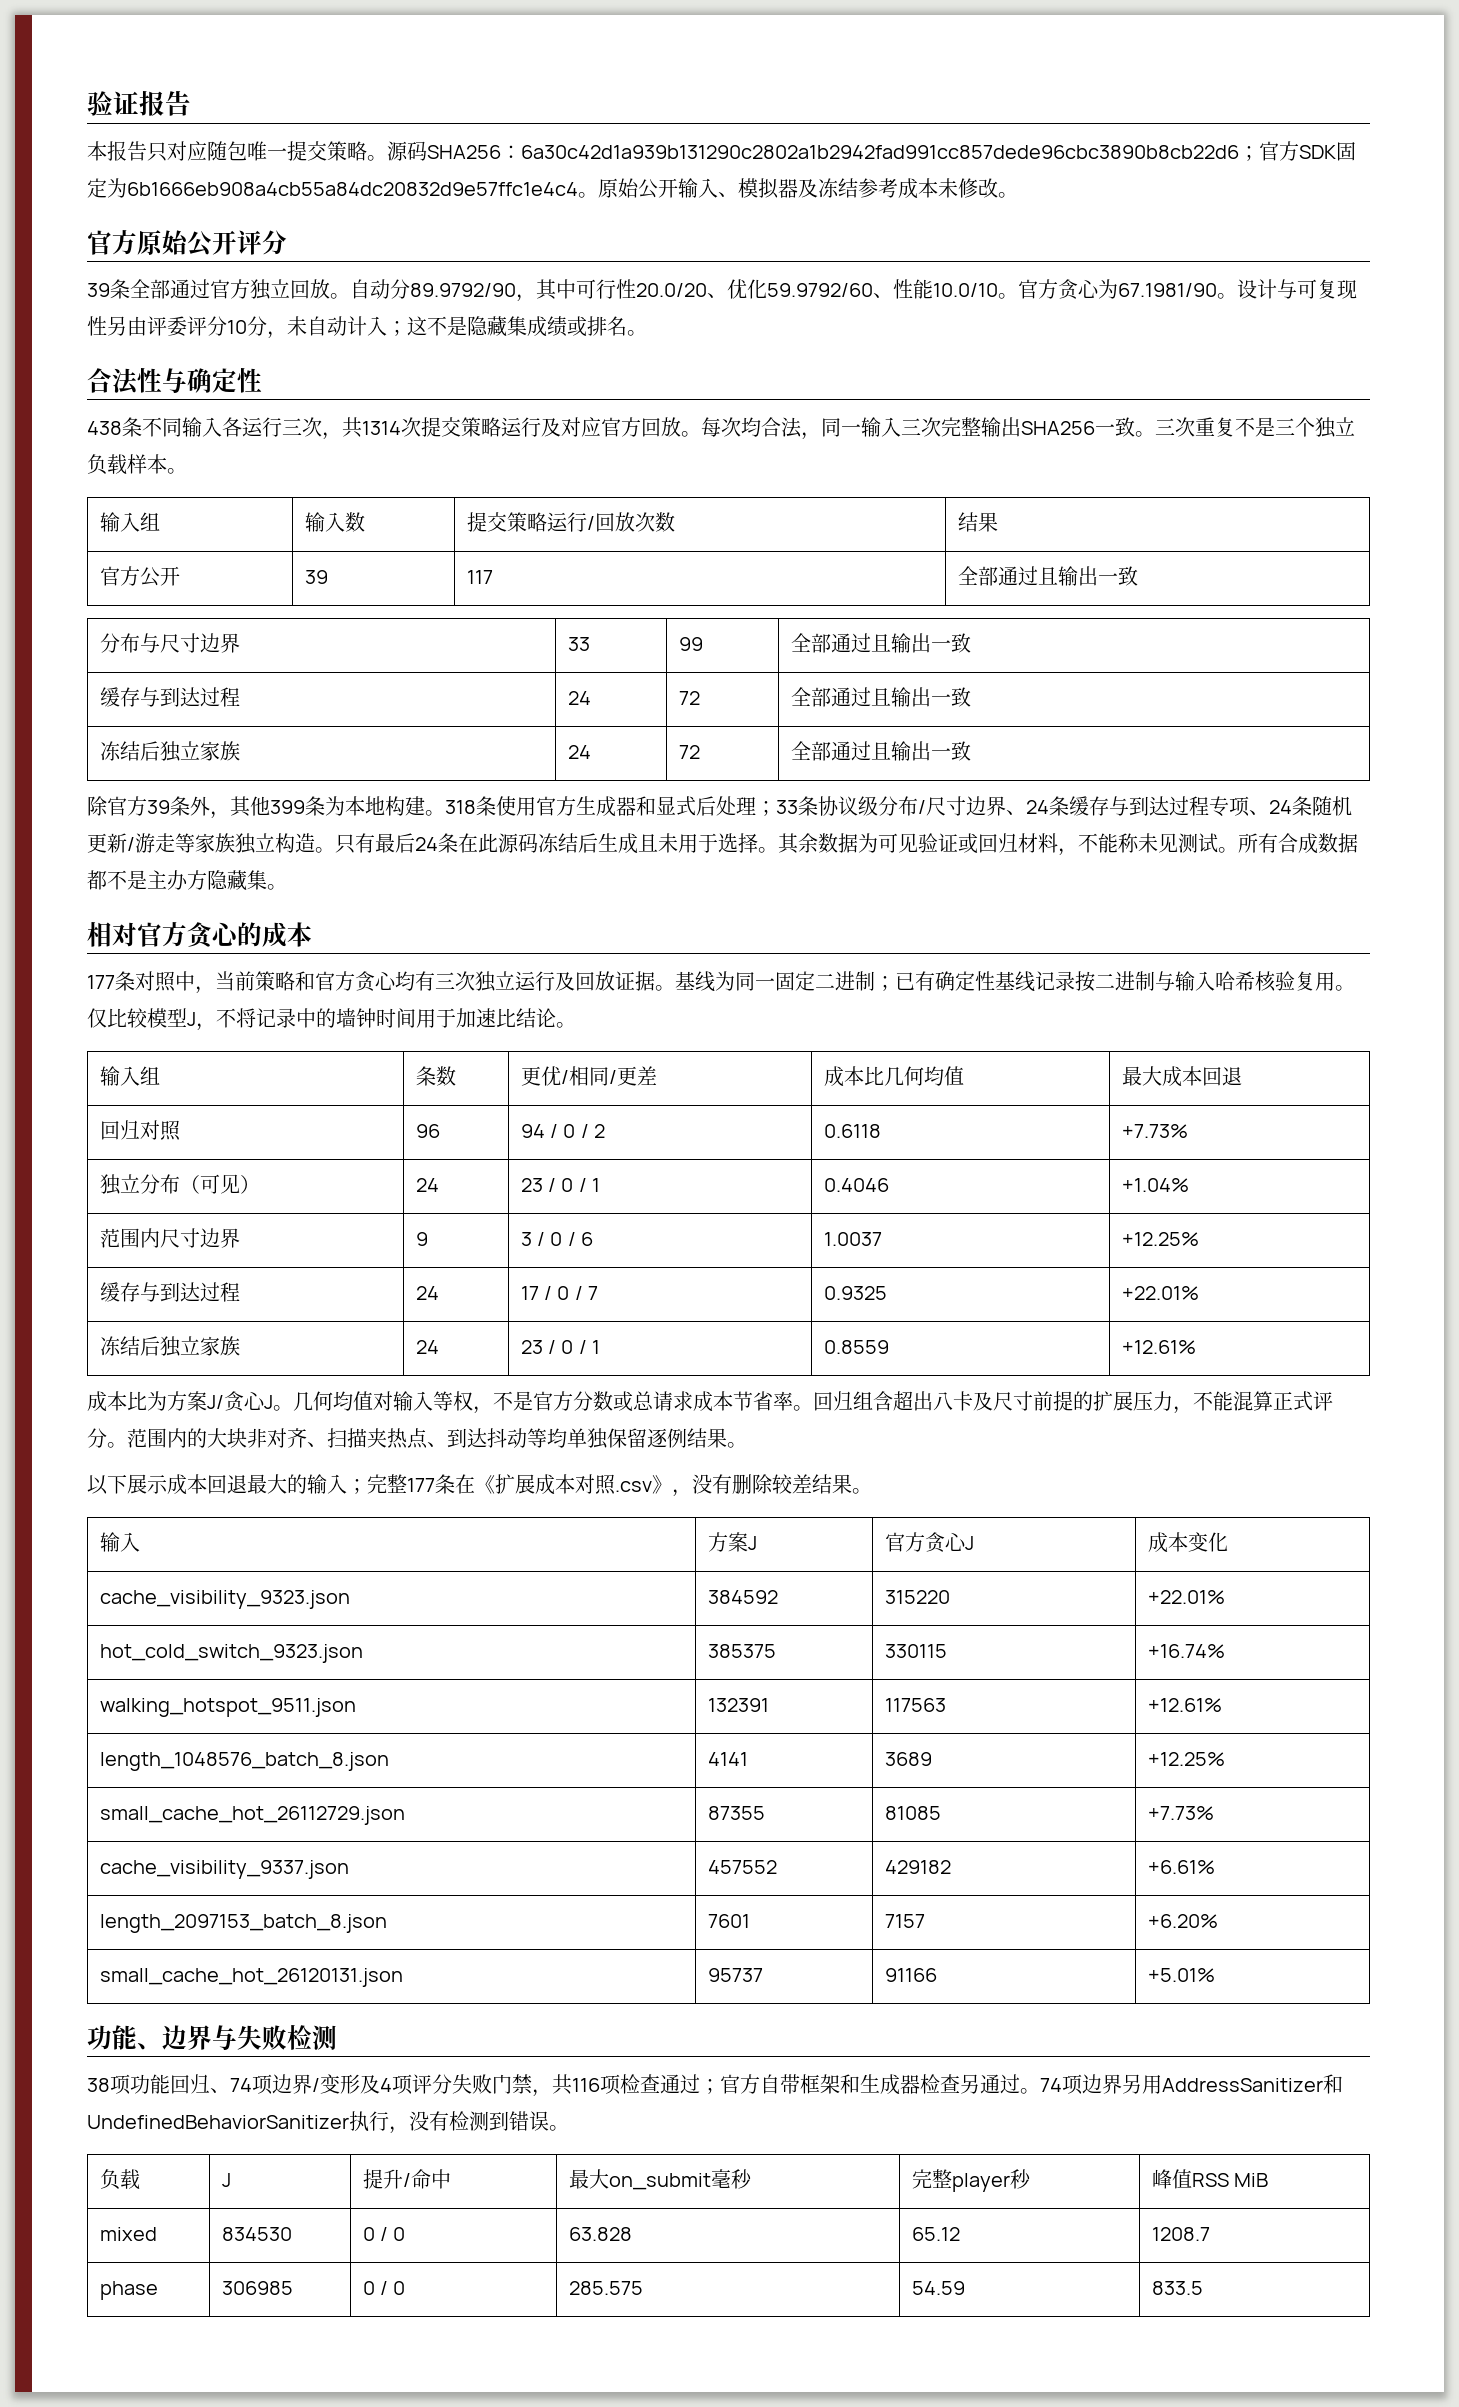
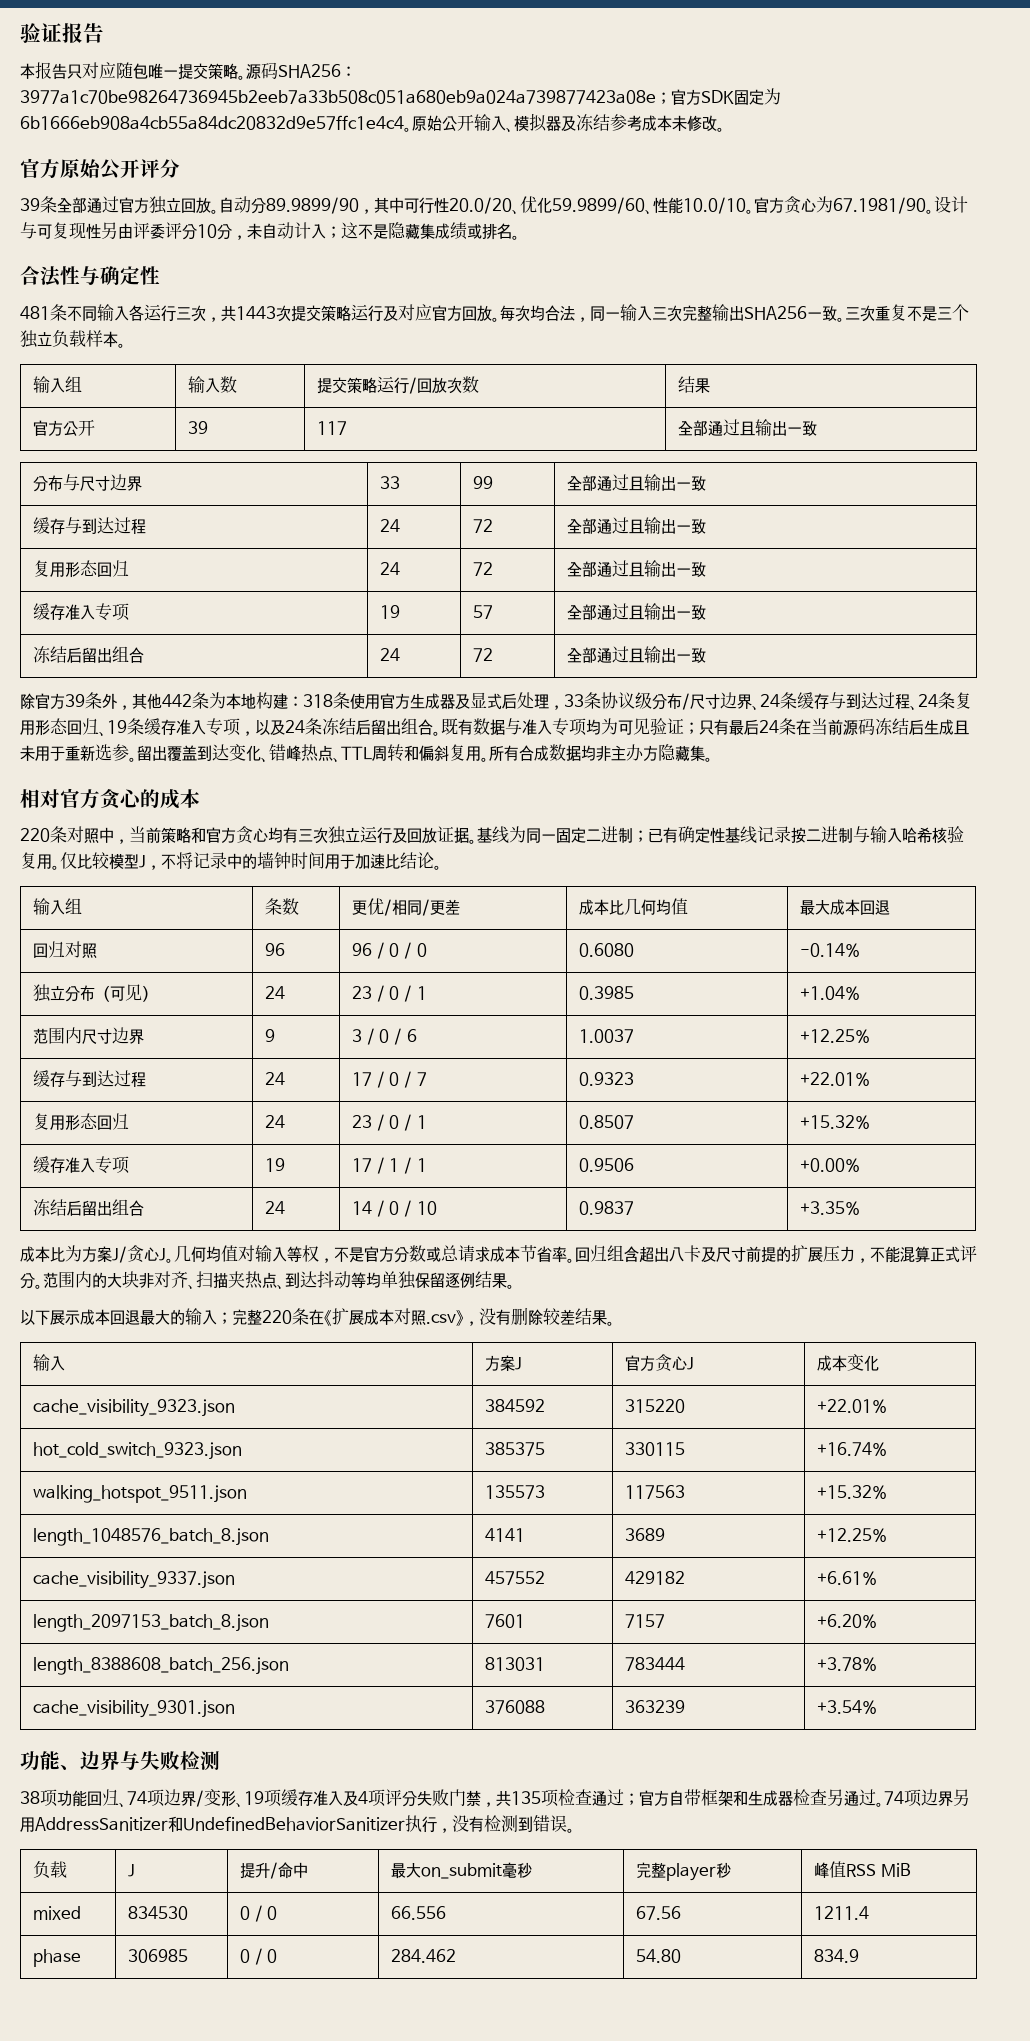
[521,145,1239,159] 6a30c42d1a939b131290c2802a1b2942fad991cc857dede96cbc3890b8cb22d6 -> [20,90,656,104] 3977a1c70be98264736945b2eeb7a33b508c051a680eb9a024a739877423a08e
[410,283,516,297] 89.9792/90 -> [266,197,359,214] 89.9899/90
[767,283,873,297] 59.9792/60 -> [552,197,645,214] 59.9899/60
[87,421,122,435] 438 -> [20,306,50,320] 481
[362,421,401,435] 1314 -> [236,306,276,320] 1443
[99,741,240,762] // 冻结后独立家族 -> [33,560,130,578] [380,562,401,575] [473,562,494,576] [567,560,707,577] [33,603,131,621] [380,605,401,619] [473,605,494,619] [567,603,707,620] [33,646,145,663] // 复用形态回归 | 24 | 72 | 全部通过且输出一致 // 缓存准入专项 | 19 | 57 | 全部通过且输出一致 // 冻结后留出组合
[270,800,305,814] 399 -> [162,694,192,707] 442
[425,810,445,816] 。 -> [288,696,303,707] ：
[636,796,656,816] 和 -> [455,694,470,709] 及
[756,801,776,816] ； -> [549,705,564,710] ，
[1209,796,1352,817] [87,833,335,854] 专项、24条随机更新/游走等家族独立构造。 -> [910,692,972,711] [20,718,699,737] 、24条复用形态回归、19条缓存准入专项，以及24条冻结后留出组合。既有数据与准入专项均为可见验证；
[478,833,498,853] 此 -> [811,718,843,735] 当前
[718,833,1218,856] 选择。其余数据为可见验证或回归材料，不能称未见测试 -> [65,744,481,763] 重新选参。留出覆盖到达变化、错峰热点、TTL周转和偏斜复用
[87,870,147,890] 都不是 -> [581,745,611,761] 均非
[87,975,115,989] 177 -> [20,828,50,842] 220
[520,1124,606,1138] [823,1124,881,1138] [1121,1124,1188,1138] 94 / 0 / 2 | 0.6118 | +7.73% -> [352,942,427,959] [579,943,635,957] [800,943,861,957] 96 / 0 / 0 | 0.6080 | -0.14%
[823,1178,889,1192] 0.4046 -> [579,986,635,1000] 0.3985
[823,1286,887,1300] [1121,1286,1199,1300] [99,1336,240,1357] [415,1340,439,1354] [520,1340,601,1354] [823,1340,889,1354] [1121,1340,1196,1354] 0.9325 | +22.01% // 冻结后独立家族 | 24 | 23 / 0 / 1 | 0.8559 | +12.61% -> [579,1072,635,1086] [800,1072,871,1086] [33,1113,130,1131] [265,1115,286,1128] [352,1114,427,1131] [579,1115,635,1129] [800,1115,871,1129] [33,1156,131,1174] [265,1158,286,1172] [352,1157,427,1174] [579,1158,635,1172] [800,1158,861,1172] [33,1199,145,1216] [265,1201,286,1214] [352,1200,437,1217] [579,1201,635,1215] [800,1201,861,1215] 0.9323 | +22.01% // 复用形态回归 | 24 | 23 / 0 / 1 | 0.8507 | +15.32% // 缓存准入专项 | 19 | 17 / 1 / 1 | 0.9506 | +0.00% // 冻结后留出组合 | 24 | 14 / 0 / 10 | 0.9837 | +3.35%
[407,1478,435,1492] 177 -> [262,1310,292,1324] 220
[707,1698,769,1712] 132391 -> [485,1485,546,1499] 135573
[1147,1698,1222,1712] +12.61% -> [817,1485,888,1499] +15.32%
[99,1806,405,1825] [707,1806,765,1820] [884,1806,941,1820] [1147,1806,1214,1820] // small_cache_hot_26112729.json | 87355 | 81085 | +7.73% -> (888, 1535) none
[99,1968,403,1987] [707,1968,763,1982] [884,1968,937,1982] [1147,1968,1215,1982] small_cache_hot_26120131.json | 95737 | 91166 | +5.01% -> [33,1657,290,1675] [485,1657,546,1671] [625,1657,686,1671] [817,1657,878,1671] [33,1700,236,1718] [485,1700,546,1714] [625,1700,686,1713] [817,1700,878,1714] length_8388608_batch_256.json | 813031 | 783444 | +3.78% // cache_visibility_9301.json | 376088 | 363239 | +3.54%
(360, 2084) none -> [236,1789,343,1808] 、19项缓存准入
[572,2078,600,2092] 116 -> [511,1791,541,1805] 135
[568,2227,632,2241] [911,2227,960,2241] [1151,2227,1210,2241] 63.828 | 65.12 | 1208.7 -> [391,1906,447,1920] [636,1906,682,1920] [814,1906,870,1920] 66.556 | 67.56 | 1211.4
[568,2281,643,2295] [911,2281,965,2295] [1151,2281,1203,2295] 285.575 | 54.59 | 833.5 -> [391,1949,457,1963] [636,1949,682,1963] [814,1949,860,1963] 284.462 | 54.80 | 834.9

